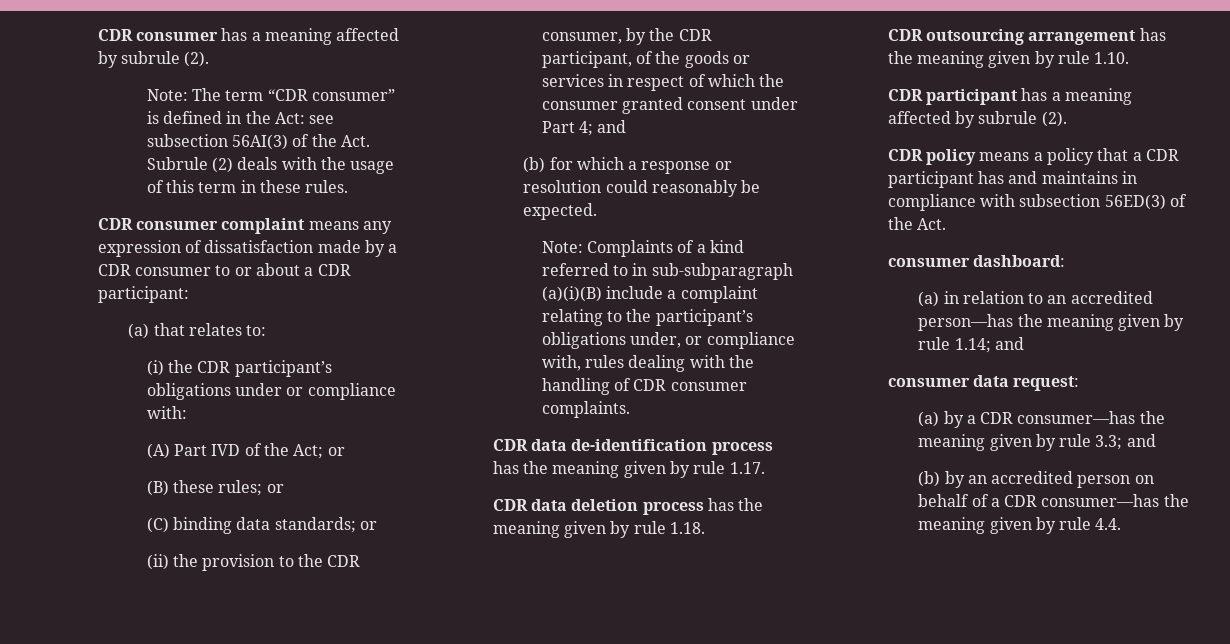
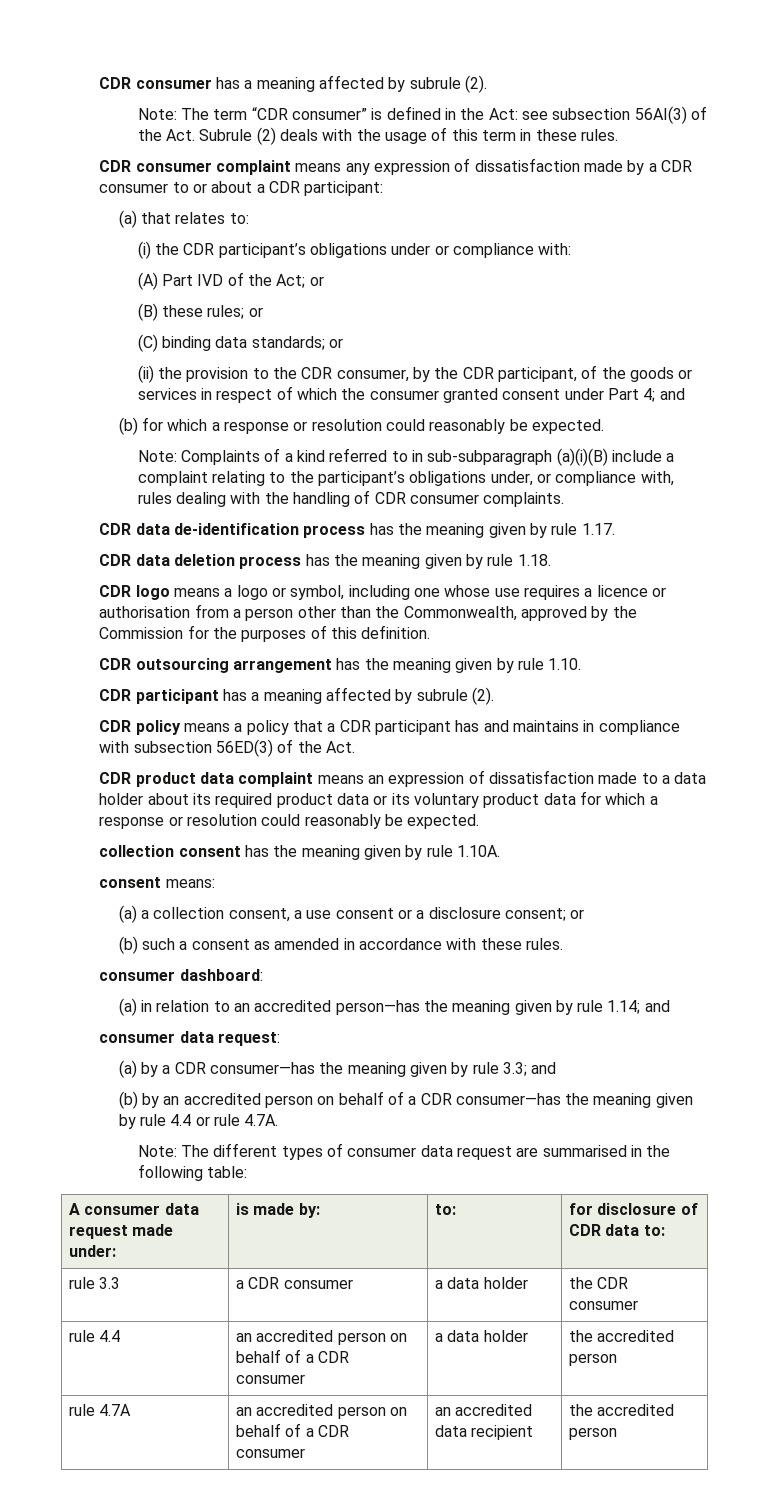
(706, 528) none -> [99,585,666,600] [99,604,637,621] [99,625,431,642] // CDR logo means a logo or symbol, including one whose use requires a licence or authorisation from a person other than the Commonwealth, approved by the Commission for the purposes of this definition.
(947, 224) none -> [99,770,707,787] [99,791,658,808] [99,814,480,829] [99,845,500,860] [99,877,215,888] [118,905,585,923] [118,936,563,954] // CDR product data complaint means an expression of dissatisfaction made to a data holder about its required product data or its voluntary product data for which a response or resolution could reasonably be expected. // collection consent has the meaning given by rule 1.10A. // consent means: // (a) a collection consent, a use consent or a disclosure consent; or // (b) such a consent as amended in accordance with these rules.
[1095,518,1122,530] 4.4. -> [170,1114,279,1126] [137,1143,671,1160] [137,1164,248,1181] [69,1203,199,1215] [69,1224,174,1239] [69,1245,117,1257] [236,1203,320,1218] [435,1204,457,1215] [569,1203,698,1215] [569,1224,665,1236] [69,1277,121,1289] [236,1277,353,1289] [435,1277,528,1289] [569,1277,629,1289] [569,1300,639,1310] [69,1330,121,1342] [236,1330,408,1345] [236,1349,350,1363] [236,1374,306,1384] [435,1330,528,1342] [569,1330,675,1342] [569,1353,618,1366] [69,1404,132,1416] [236,1404,408,1419] [236,1423,350,1437] [236,1448,306,1458] [435,1404,533,1416] [435,1425,534,1440] [569,1404,675,1416] [569,1427,618,1440] 4.4 or rule 4.7A. // Note: The different types of consumer data request are summarised in the following table: // A consumer data request made under: | is made by: | to: | for disclosure of CDR data to: // rule 3.3 | a CDR consumer | a data holder | the CDR consumer // rule 4.4 | an accredited person on behalf of a CDR consumer | a data holder | the accredited person // rule 4.7A | an accredited person on behalf of a CDR consumer | an accredited data recipient | the accredited person

